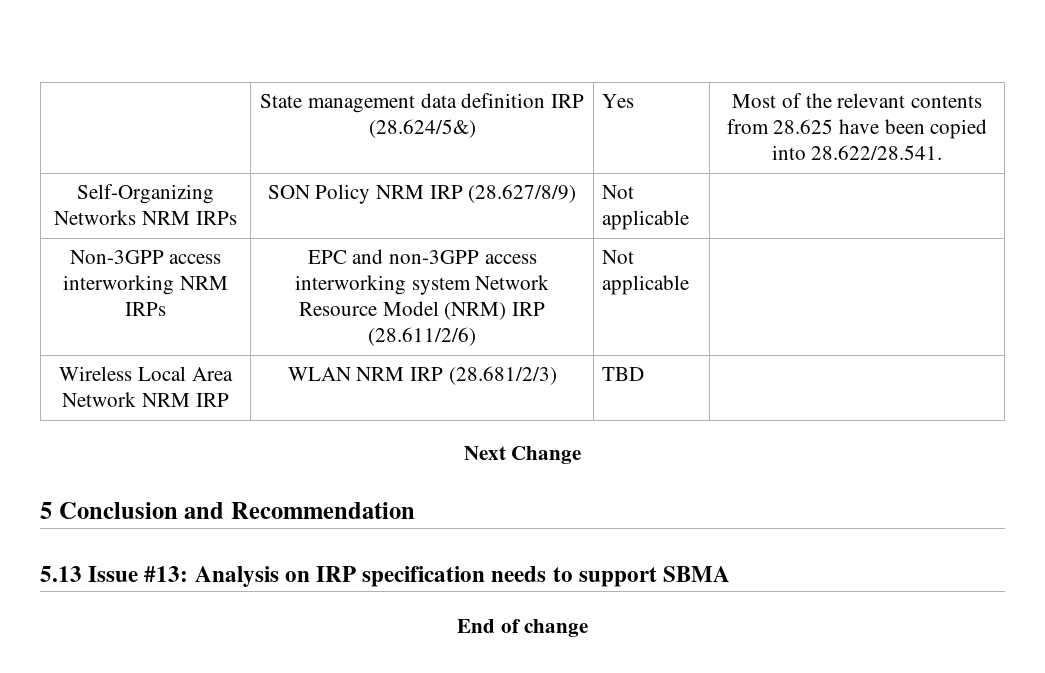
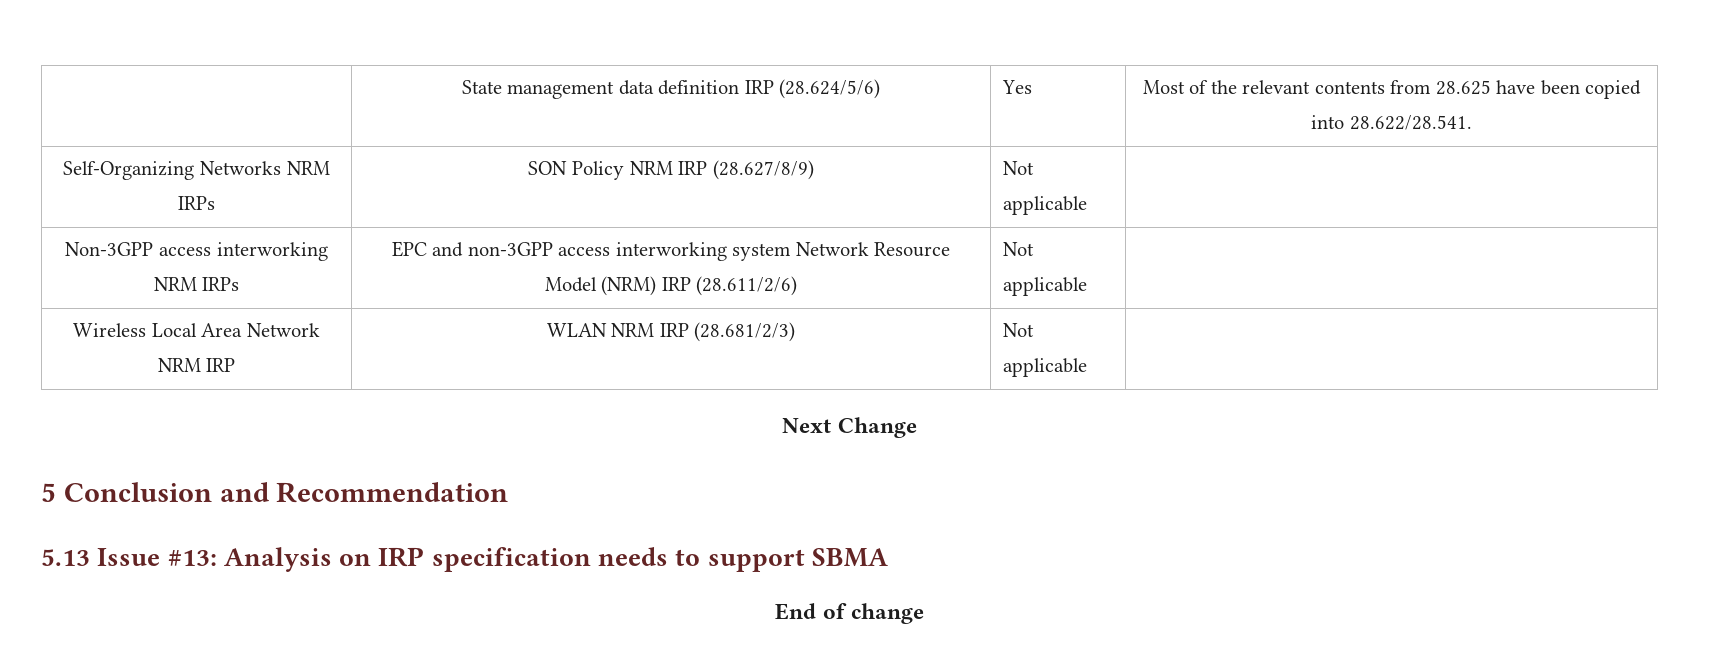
[368,119,476,138] (28.624/5&) -> [779,79,881,99] (28.624/5/6)
[602,367,645,381] TBD -> [1002,323,1034,337] [1002,358,1087,377] Not applicable

